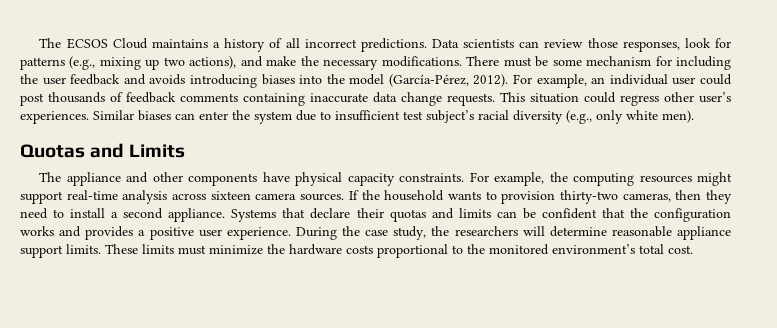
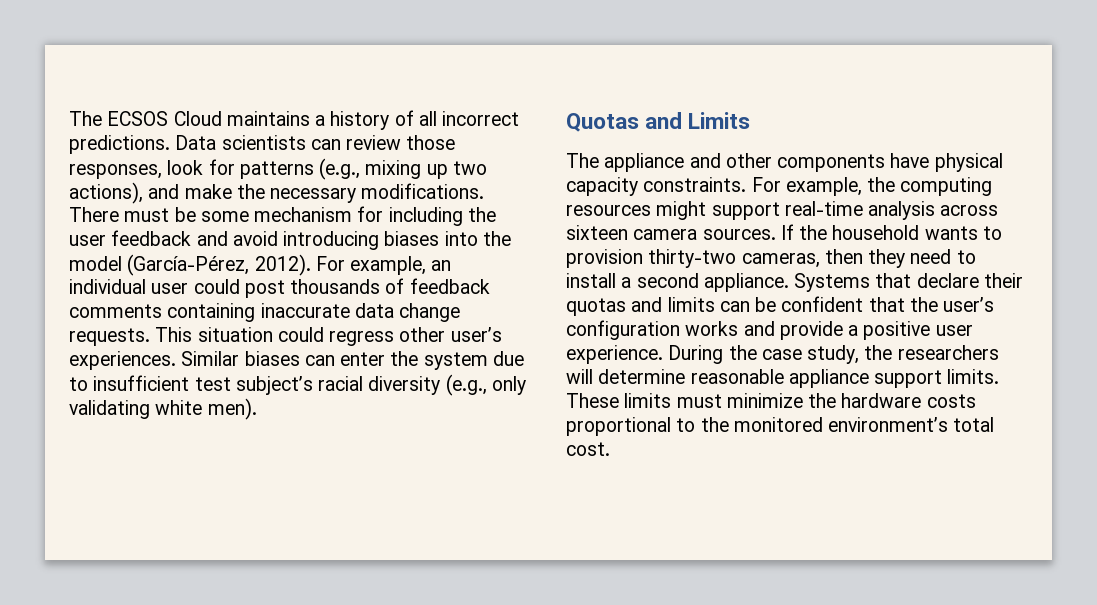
[149,74,186,85] avoids -> [232,231,278,246] avoid
(623, 117) none -> [69,400,150,419] validating
(648, 213) none -> [943,297,995,312] user’s
[85,226,134,240] provides -> [779,321,843,340] provide

